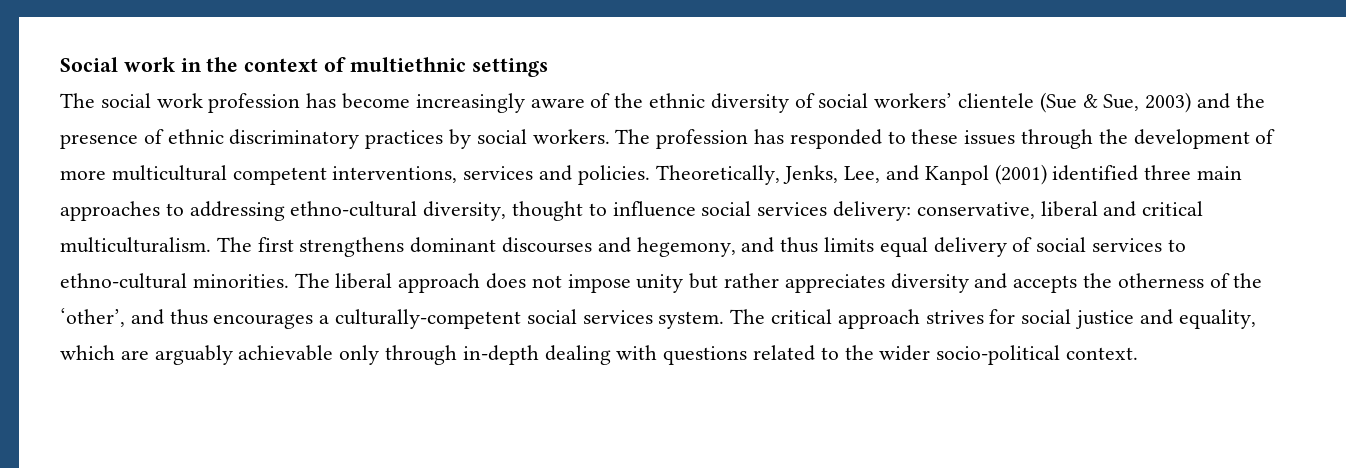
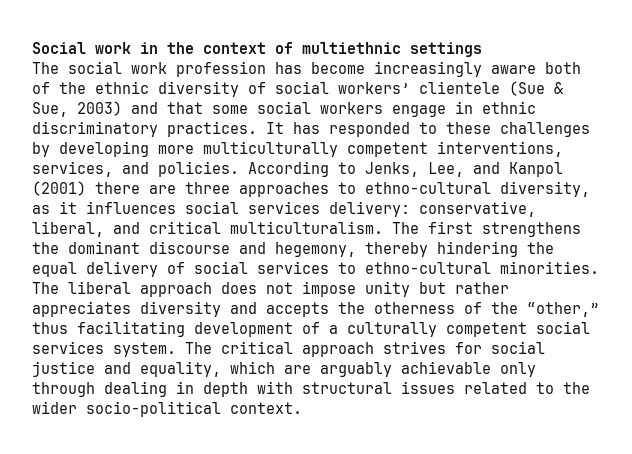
(585, 103) none -> [545,62,581,74] both
[1235,93,1265,108] [60,129,1276,149] [60,165,227,181] the presence of ethnic discriminatory practices by social workers. The profession has responded to these issues through the development of more multicultural -> [167,101,536,117] [32,121,590,137] [32,141,338,157] that some social workers engage in ethnic discriminatory practices. It has responded to these challenges by developing more multiculturally
[463,166,534,180] services -> [32,161,113,177] services,
[655,165,780,185] Theoretically, -> [248,161,356,177] According to
[1052,165,1243,181] identified three main -> [95,182,230,194] there are three
[189,201,285,221] addressing -> (356, 188) none
[512,201,696,221] thought to influence -> [32,201,176,214] as it influences
[1040,201,1098,217] liberal -> [32,221,104,237] liberal,
[410,237,875,257] dominant discourses and hegemony, and thus limits -> [32,241,554,257] the dominant discourse and hegemony, thereby hindering the
[60,308,522,329] ‘other’, and thus encourages a culturally-competent -> [527,302,599,317] [32,321,527,337] “other,” thus facilitating development of a culturally competent
[462,345,748,365] in-depth dealing with questions -> [104,381,455,397] dealing in depth with structural issues

